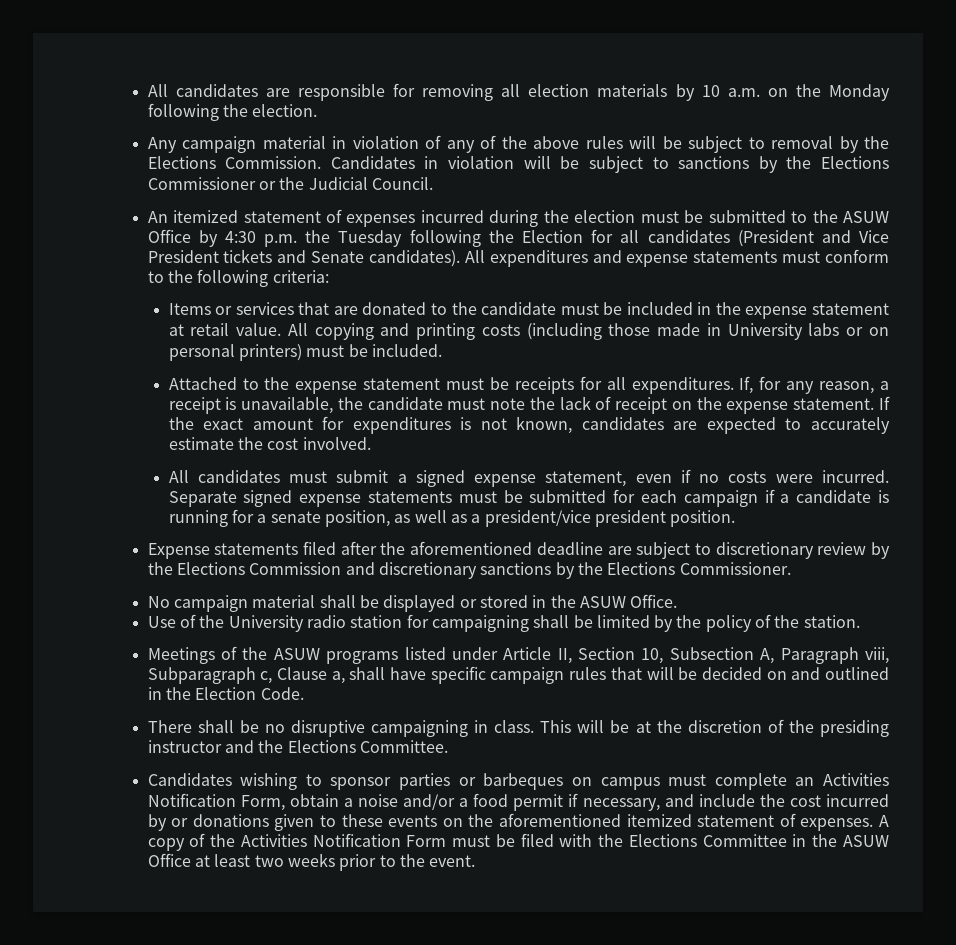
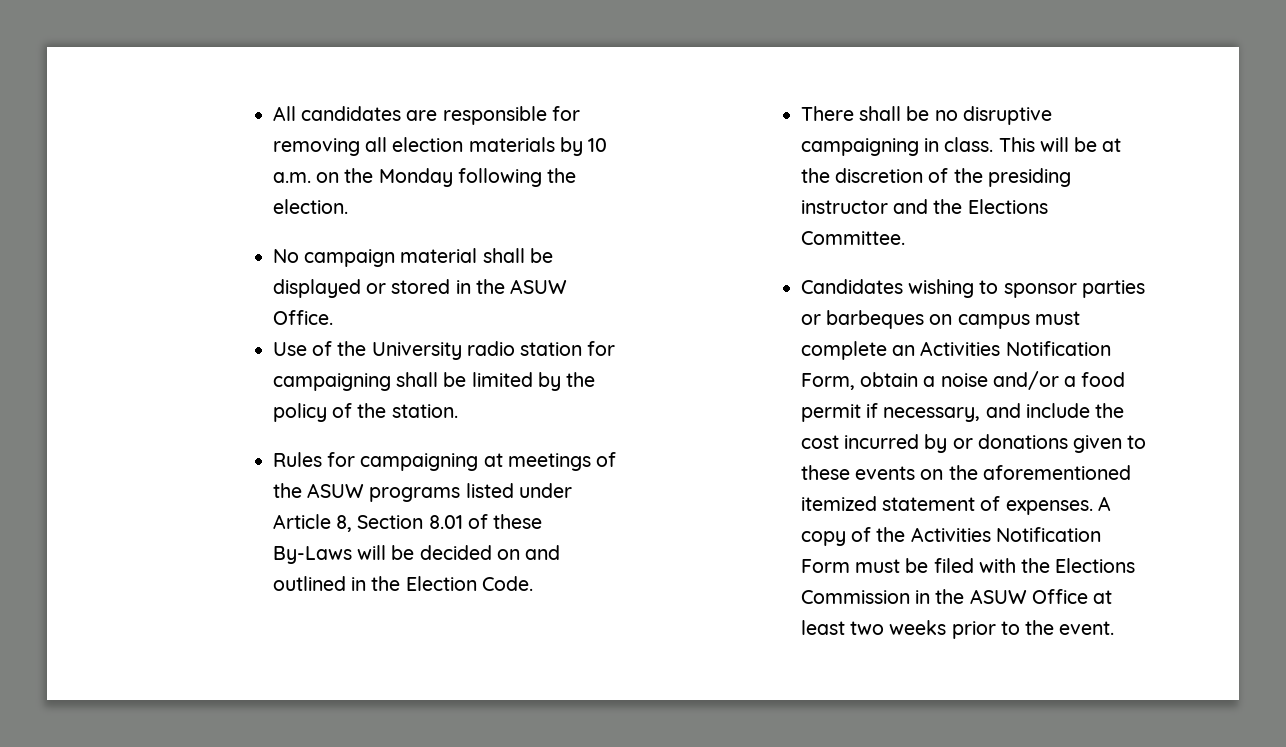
[147,135,889,153] [147,156,890,173] [147,177,433,190] [147,209,890,227] [147,229,889,247] [147,249,890,267] [147,269,329,287] [168,302,890,319] [168,323,889,340] [168,344,442,361] [168,376,889,394] [168,396,890,414] [168,416,891,434] [168,437,371,450] [168,469,890,487] [168,489,890,507] [168,509,736,527] [147,541,890,559] [147,562,791,579] // Any campaign material in violation of any of the above rules will be subject to removal by the Elections Commission. Candidates in violation will be subject to sanctions by the Elections Commissioner or the Judicial Council. // An itemized statement of expenses incurred during the election must be submitted to the ASUW Office by 4:30 p.m. the Tuesday following the Election for all candidates (President and Vice President tickets and Senate candidates). All expenditures and expense statements must conform to the following criteria: // Items or services that are donated to the candidate must be included in the expense statement at retail value. All copying and printing costs (including those made in University labs or on personal printers) must be included. // Attached to the expense statement must be receipts for all expenditures. If, for any reason, a receipt is unavailable, the candidate must note the lack of receipt on the expense statement. If the exact amount for expenditures is not known, candidates are expected to accurately estimate the cost involved. // All candidates must submit a signed expense statement, even if no costs were incurred. Separate signed expense statements must be submitted for each campaign if a candidate is running for a senate position, as well as a president/vice president position. // Expense statements filed after the aforementioned deadline are subject to discretionary review by the Elections Commission and discretionary sanctions by the Elections Commissioner. -> (348, 206) none
[147,647,215,664] Meetings -> [272,452,591,471] Rules for campaigning at meetings
[557,647,890,664] [147,666,642,684] II, Section 10, Subsection A, Paragraph viii, Subparagraph c, Clause a, shall have specific campaign rules that -> [336,514,543,532] [272,546,352,564] 8, Section 8.01 of these By-Laws
[702,834,787,847] Committee -> [800,590,910,604] Commission

